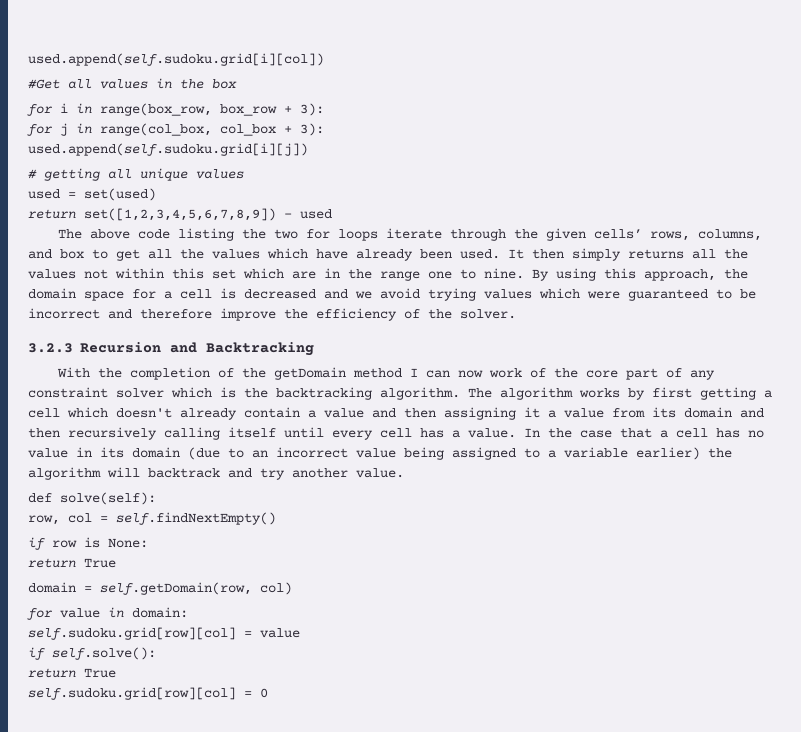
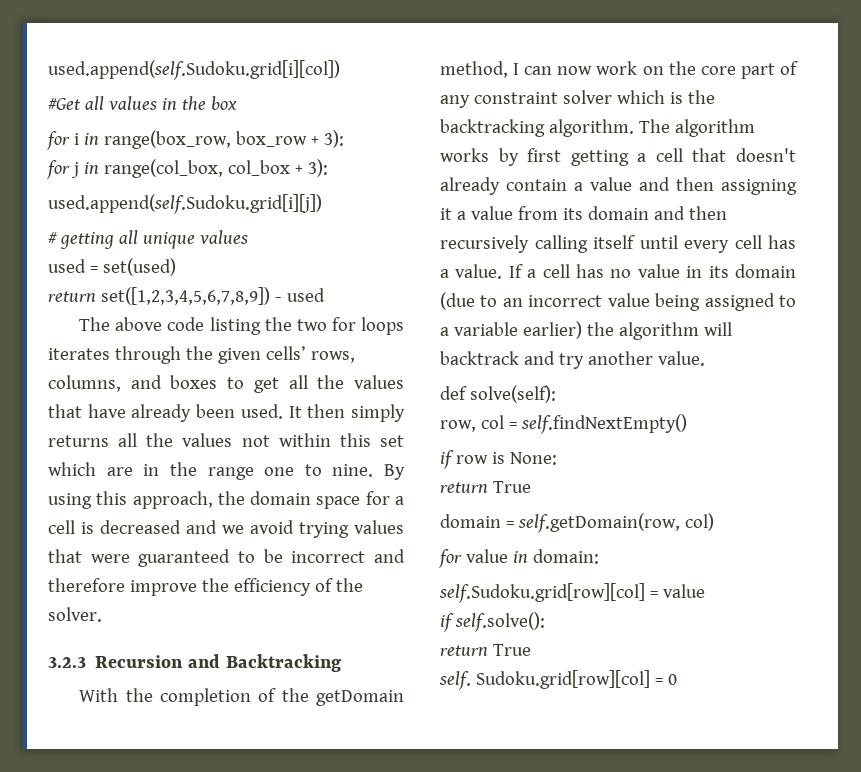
[28,53,324,66] used.append(self.sudoku.grid[i][col]) -> [48,60,340,80] used.append(self.Sudoku.grid[i][col])
[28,143,308,156] used.append(self.sudoku.grid[i][j]) -> [48,194,322,214] used.append(self.Sudoku.grid[i][j])
[385,228,442,239] iterate -> [48,348,110,360] iterates
[60,249,84,259] box -> [170,375,218,389] boxes
[267,248,308,259] which -> [48,404,82,418] that
[539,288,580,299] which -> [48,549,82,563] that
[352,368,402,378] method -> [440,61,508,78] method,
[529,368,546,378] of -> [642,66,664,75] on
[67,407,108,418] which -> [692,148,727,162] that
[524,428,652,438] In the case that -> [508,264,523,278] If
[28,627,236,640] self.sudoku.grid[row][col] -> [439,583,645,603] self.Sudoku.grid[row][col]
[28,687,236,700] self.sudoku.grid[row][col] -> [439,670,650,690] self. Sudoku.grid[row][col]

